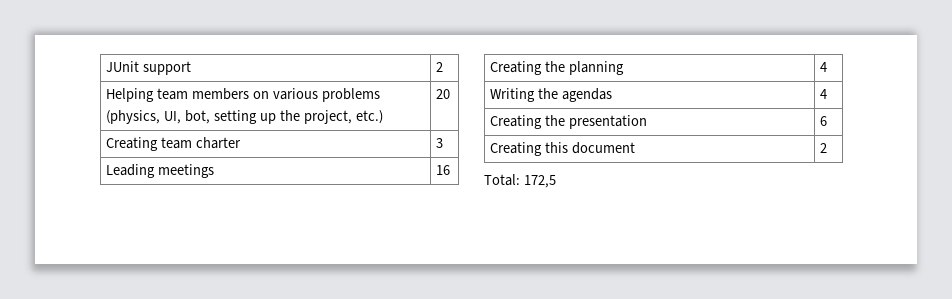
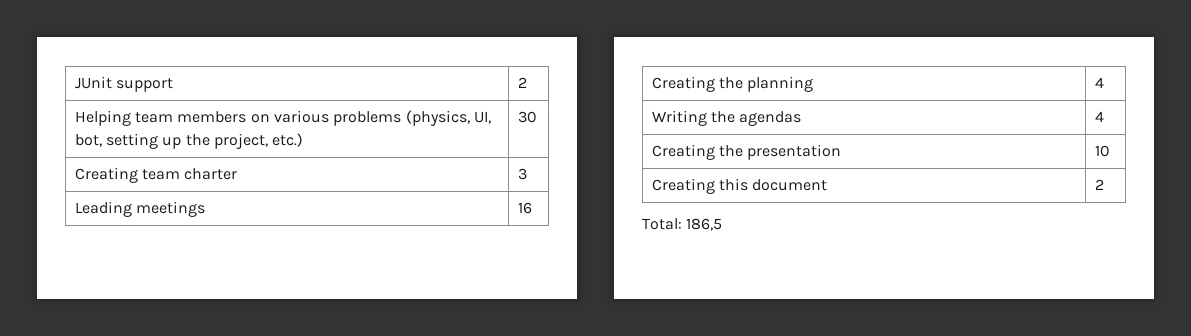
[436,89,451,99] 20 -> [517,111,537,123] 30
[820,116,828,126] 6 -> [1094,145,1110,157] 10
[523,175,556,188] 172,5 -> [686,218,723,231] 186,5

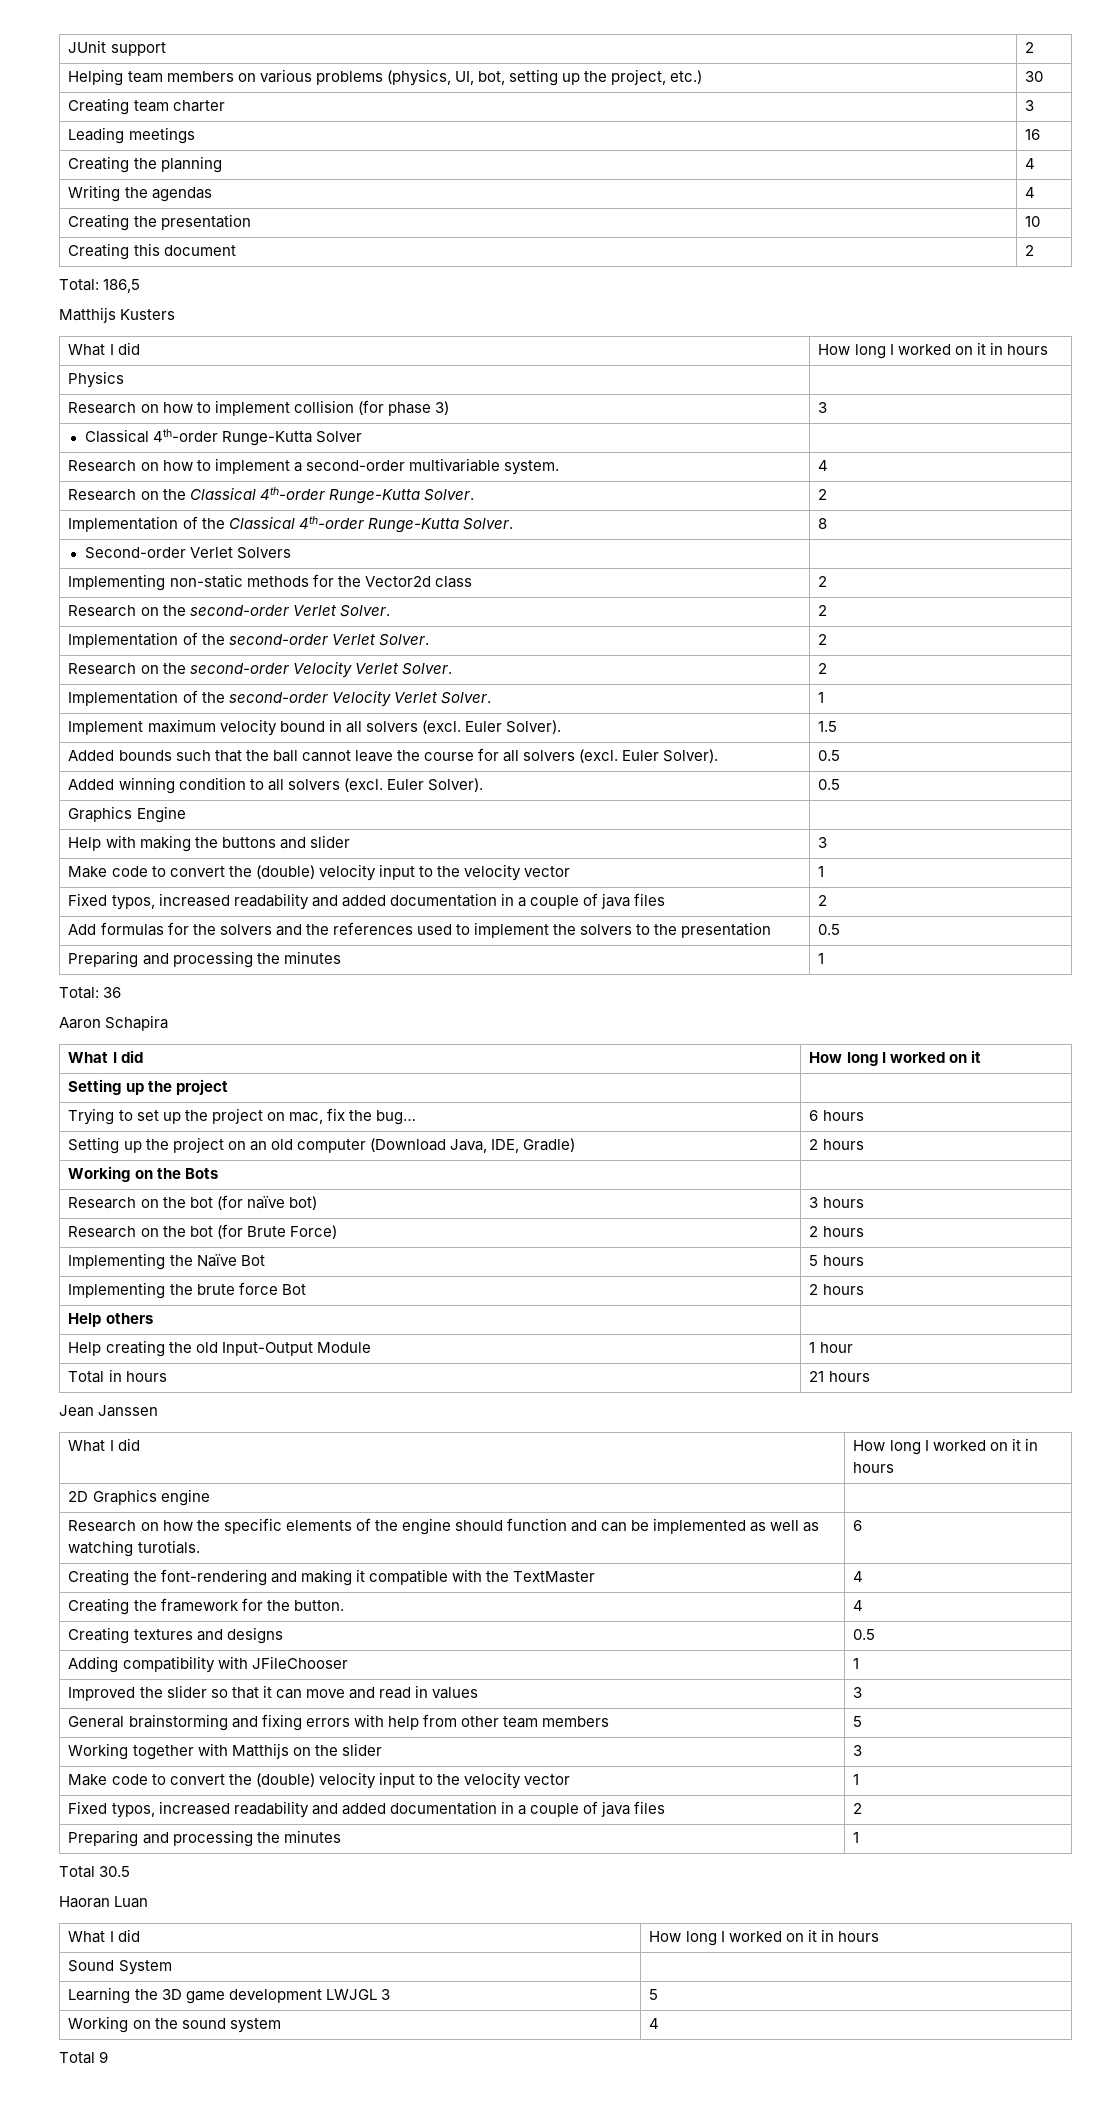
(723, 224) none -> [59,307,176,323] [68,342,140,356] [818,342,1048,359] [68,371,125,388] [68,400,449,416] [818,402,828,413] [84,429,363,446] [68,458,559,475] [818,460,829,471] [68,487,474,504] [818,489,828,500] [68,516,513,533] [818,518,828,529] [84,547,292,559] [68,574,472,591] [818,576,828,587] [68,605,390,617] [818,605,828,616] [68,632,429,648] [818,634,828,645] [68,661,452,678] [818,663,828,674] [68,690,491,707] [818,692,825,703] [68,719,561,736] [818,721,838,732] [68,748,719,763] [818,750,841,761] [68,777,483,794] [818,779,841,790] [68,806,186,823] [68,835,350,852] [818,837,828,848] [68,864,571,881] [818,866,825,877] [68,893,666,910] [818,895,828,906] [68,922,772,938] [818,924,841,935] [68,951,341,968] [818,953,825,964] [59,987,122,999] [59,1015,169,1031] [68,1050,143,1063] [809,1050,981,1066] [68,1079,228,1095] [68,1108,416,1125] [809,1110,864,1121] [68,1137,576,1154] [809,1139,864,1150] [68,1166,218,1182] [68,1195,317,1210] [809,1197,864,1208] [68,1224,337,1239] [809,1226,864,1237] [68,1253,265,1270] [809,1255,864,1266] [68,1282,306,1299] [809,1284,864,1295] [68,1313,153,1327] [68,1340,371,1357] [809,1342,853,1353] [68,1369,167,1383] [809,1371,870,1382] [59,1405,159,1417] [68,1438,140,1452] [853,1438,1038,1455] [853,1462,895,1473] [68,1489,210,1506] [68,1518,820,1535] [68,1540,200,1557] [853,1520,863,1531] [68,1569,595,1586] [853,1571,864,1582] [68,1598,344,1615] [853,1600,864,1611] [68,1627,283,1644] [853,1629,876,1640] [68,1656,348,1673] [853,1658,860,1669] [68,1685,479,1701] [853,1687,863,1698] [68,1714,609,1731] [853,1716,863,1727] [68,1743,382,1760] [853,1745,863,1756] [68,1772,571,1789] [853,1774,860,1785] [68,1801,666,1818] [853,1803,863,1814] [68,1830,341,1847] [853,1832,860,1843] [59,1866,131,1878] [59,1896,149,1908] [68,1929,140,1943] [649,1929,879,1946] [68,1960,172,1975] [68,1987,390,2004] [649,1989,659,2000] [68,2016,281,2033] [649,2018,660,2029] [59,2051,109,2064] // Matthijs Kusters // What I did | How long I worked on it in hours // Physics | // Research on how to implement collision (for phase 3) | 3 // Classical 4th-order Runge-Kutta Solver | // Research on how to implement a second-order multivariable system. | 4 // Research on the Classical 4th-order Runge-Kutta Solver. | 2 // Implementation of the Classical 4th-order Runge-Kutta Solver. | 8 // Second-order Verlet Solvers | // Implementing non-static methods for the Vector2d class | 2 // Research on the second-order Verlet Solver. | 2 // Implementation of the second-order Verlet Solver. | 2 // Research on the second-order Velocity Verlet Solver. | 2 // Implementation of the second-order Velocity Verlet Solver. | 1 // Implement maximum velocity bound in all solvers (excl. Euler Solver). | 1.5 // Added bounds such that the ball cannot leave the course for all solvers (excl. Euler Solver). | 0.5 // Added winning condition to all solvers (excl. Euler Solver). | 0.5 // Graphics Engine | // Help with making the buttons and slider | 3 // Make code to convert the (double) velocity input to the velocity vector | 1 // Fixed typos, increased readability and added documentation in a couple of java files | 2 // Add formulas for the solvers and the references used to implement the solvers to the presentation | 0.5 // Preparing and processing the minutes | 1 // Total: 36 // Aaron Schapira // What I did | How long I worked on it // Setting up the project | // Trying to set up the project on mac, fix the bug… | 6 hours // Setting up the project on an old computer (Download Java, IDE, Gradle) | 2 hours // Working on the Bots | // Research on the bot (for naïve bot) | 3 hours // Research on the bot (for Brute Force) | 2 hours // Implementing the Naïve Bot | 5 hours // Implementing the brute force Bot | 2 hours // Help others | // Help creating the old Input-Output Module | 1 hour // Total in hours | 21 hours // Jean Janssen // What I did | How long I worked on it in hours // 2D Graphics engine | // Research on how the specific elements of the engine should function and can be implemented as well as watching turotials. | 6 // Creating the font-rendering and making it compatible with the TextMaster | 4 // Creating the framework for the button. | 4 // Creating textures and designs | 0.5 // Adding compatibility with JFileChooser | 1 // Improved the slider so that it can move and read in values | 3 // General brainstorming and fixing errors with help from other team members | 5 // Working together with Matthijs on the slider | 3 // Make code to convert the (double) velocity input to the velocity vector | 1 // Fixed typos, increased readability and added documentation in a couple of java files | 2 // Preparing and processing the minutes | 1 // Total 30.5 // Haoran Luan // What I did | How long I worked on it in hours // Sound System | // Learning the 3D game development LWJGL 3 | 5 // Working on the sound system | 4 // Total 9

